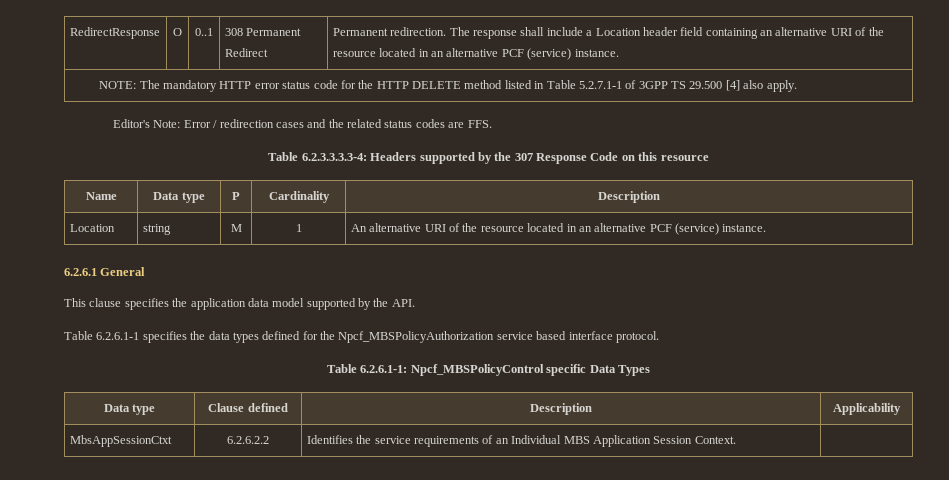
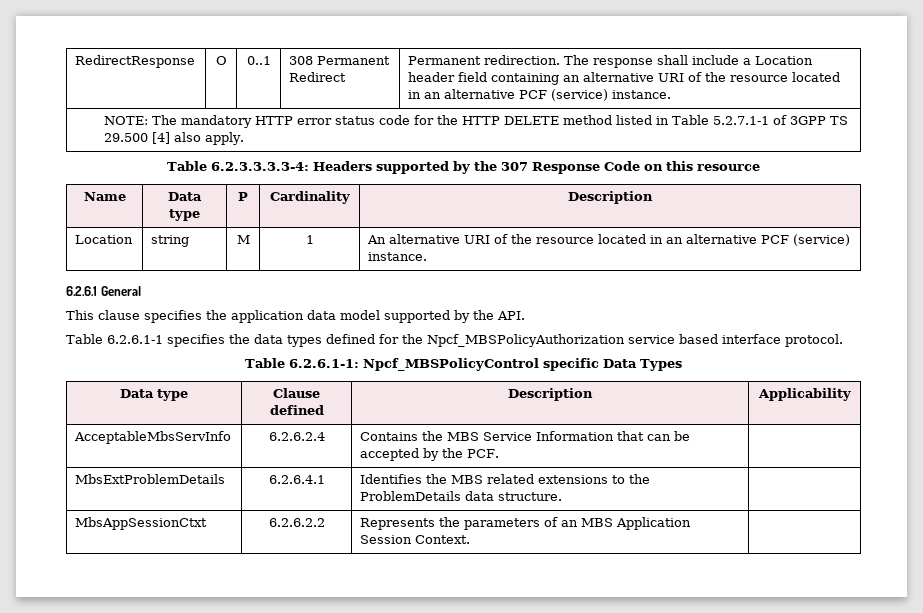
[113,119,492,128] // Editor's Note: Error / redirection cases and the related status codes are FFS. -> (244, 138) none
[69,435,172,447] [227,436,269,444] [306,435,479,447] MbsAppSessionCtxt | 6.2.6.2.2 | Identifies the service requirements -> [74,431,232,444] [268,432,325,441] [360,431,691,441] [360,448,500,461] [75,474,226,484] [268,475,325,484] [360,474,651,484] [360,491,563,501] [75,517,208,530] [268,518,325,527] [360,517,541,530] AcceptableMbsServInfo | 6.2.6.2.4 | Contains the MBS Service Information that can be accepted by the PCF. | // MbsExtProblemDetails | 6.2.6.4.1 | Identifies the MBS related extensions to the ProblemDetails data structure. | // MbsAppSessionCtxt | 6.2.6.2.2 | Represents the parameters
[511,435,562,444] Individual -> (579, 523) none

